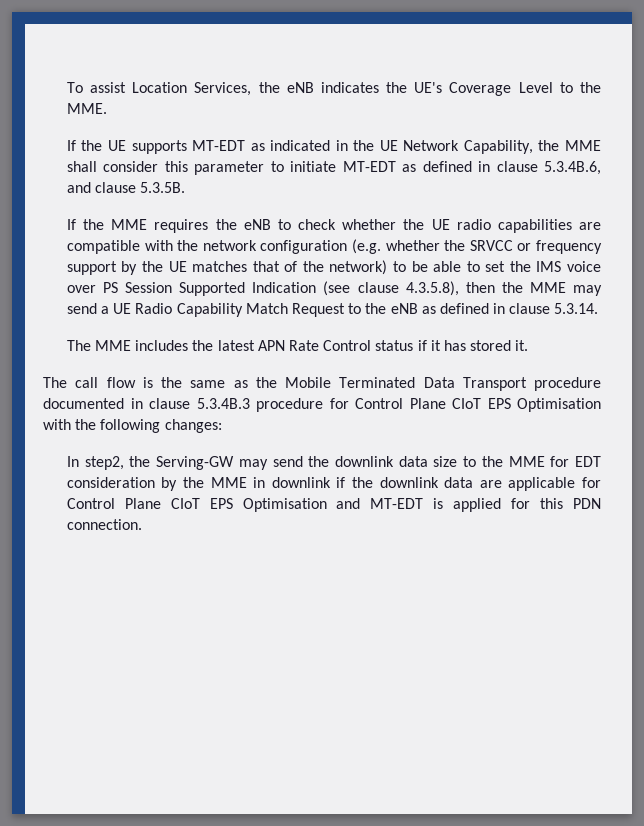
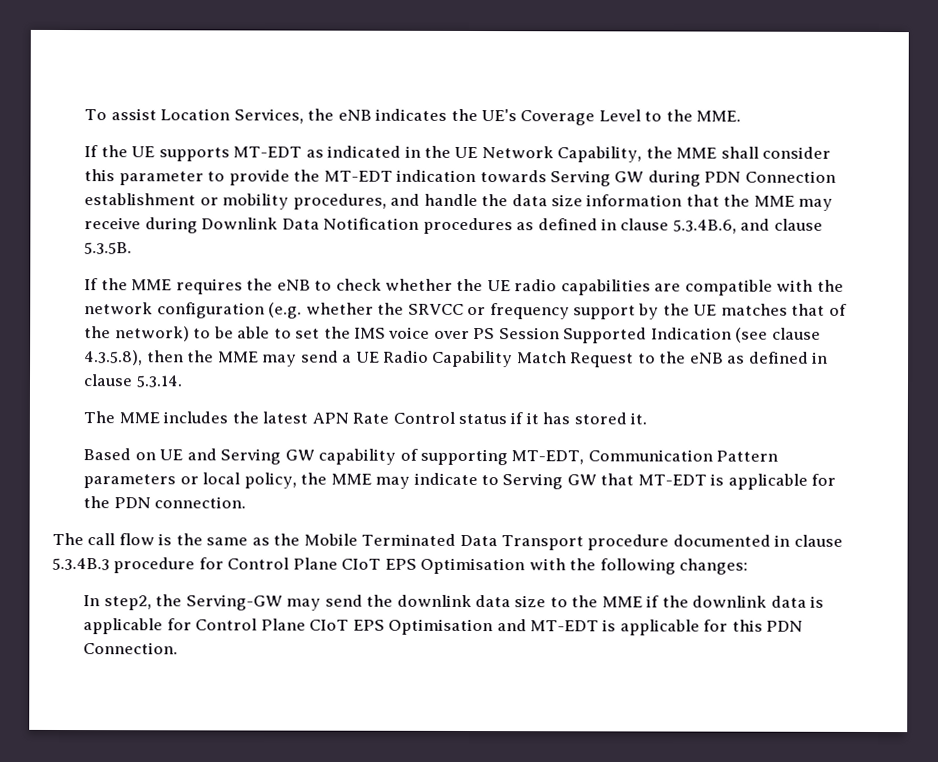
[290,161,396,172] initiate MT-EDT -> [228,169,836,187] [84,193,834,211] [84,217,513,235] provide the MT-EDT indication towards Serving GW during PDN Connection establishment or mobility procedures, and handle the data size information that the MME may receive during Downlink Data Notification procedures
(529, 345) none -> [83,448,779,466] [83,472,837,490] [83,496,247,509] // Based on UE and Serving GW capability of supporting MT-EDT, Communication Pattern parameters or local policy, the MME may indicate to Serving GW that MT-EDT is applicable for the PDN connection.
[550,456,601,467] [66,477,331,491] for EDT consideration by the MME in downlink -> (643, 602) none
[479,480,502,488] are -> [810,595,825,608] is
[453,498,502,512] applied -> [619,619,700,636] applicable
[66,519,142,530] connection. -> [83,642,179,655] Connection.

